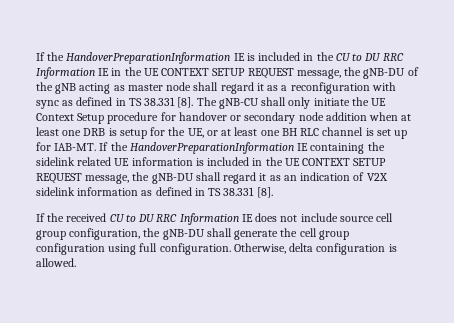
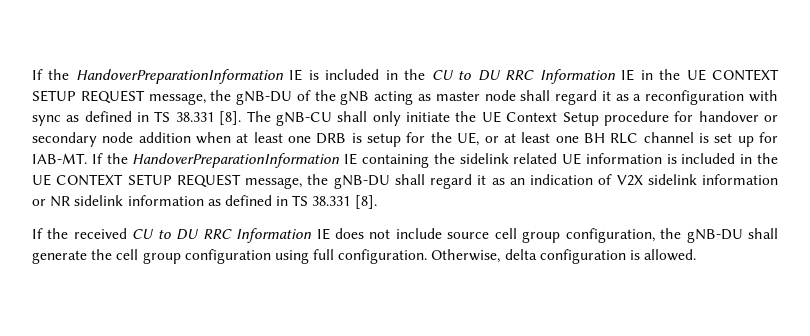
(139, 191) none -> [32,195,204,207] or NR sidelink information

